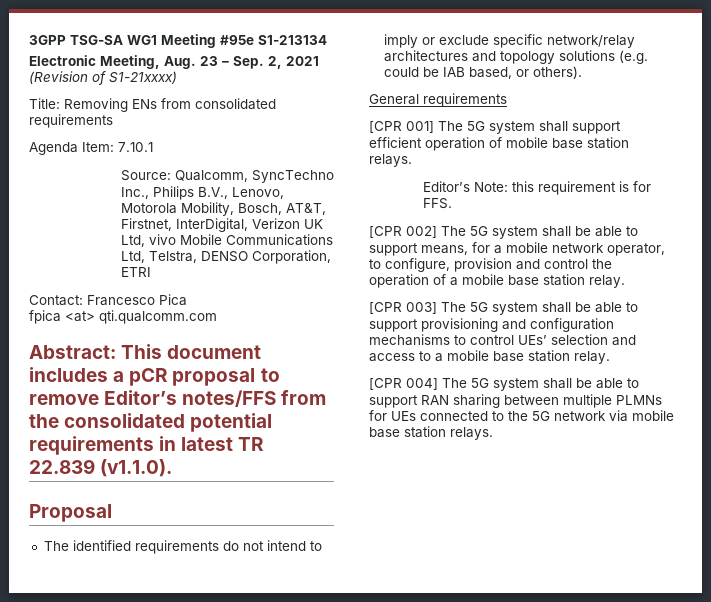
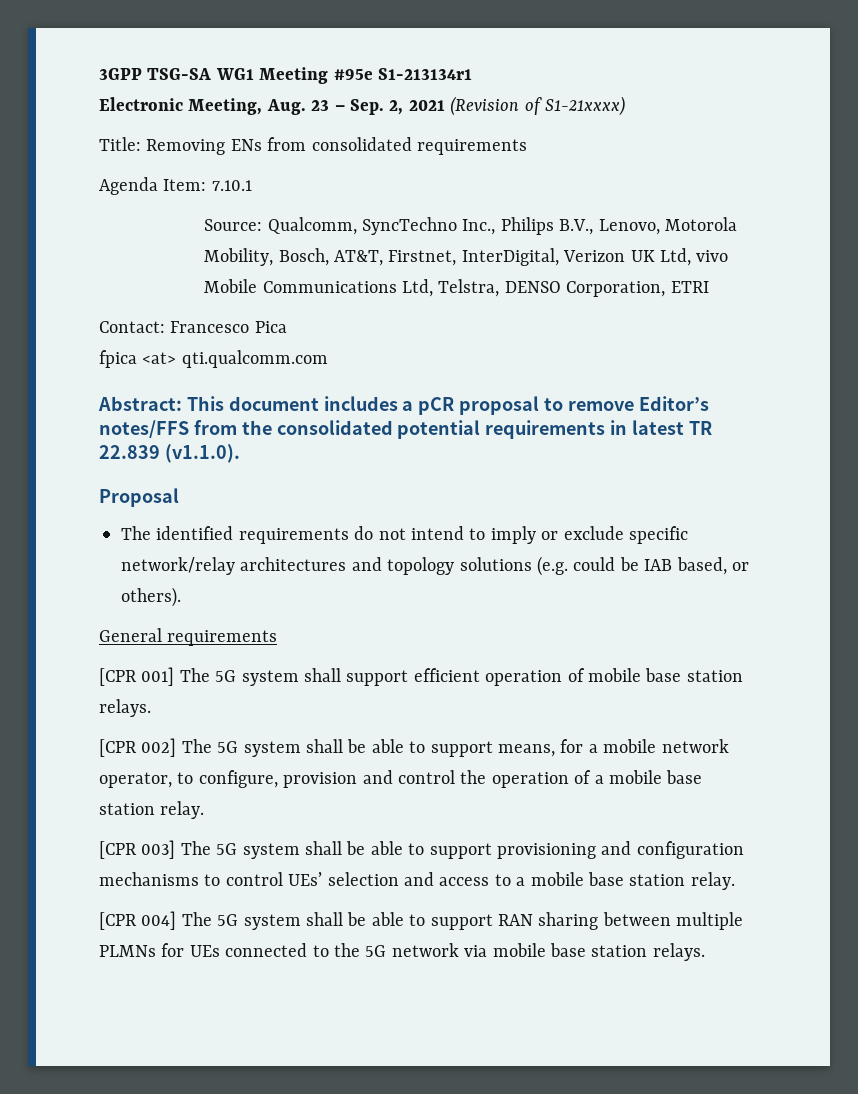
[258,35,327,45] S1-213134 -> [378,68,472,80] S1-213134r1
[422,181,651,195] [422,198,452,209] // Editor’s Note: this requirement is for FFS. -> (151, 708) none

